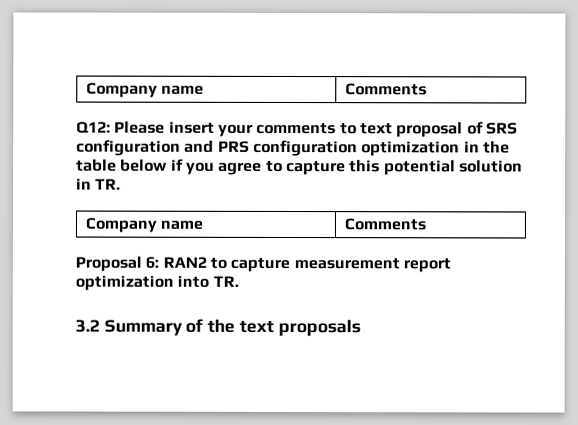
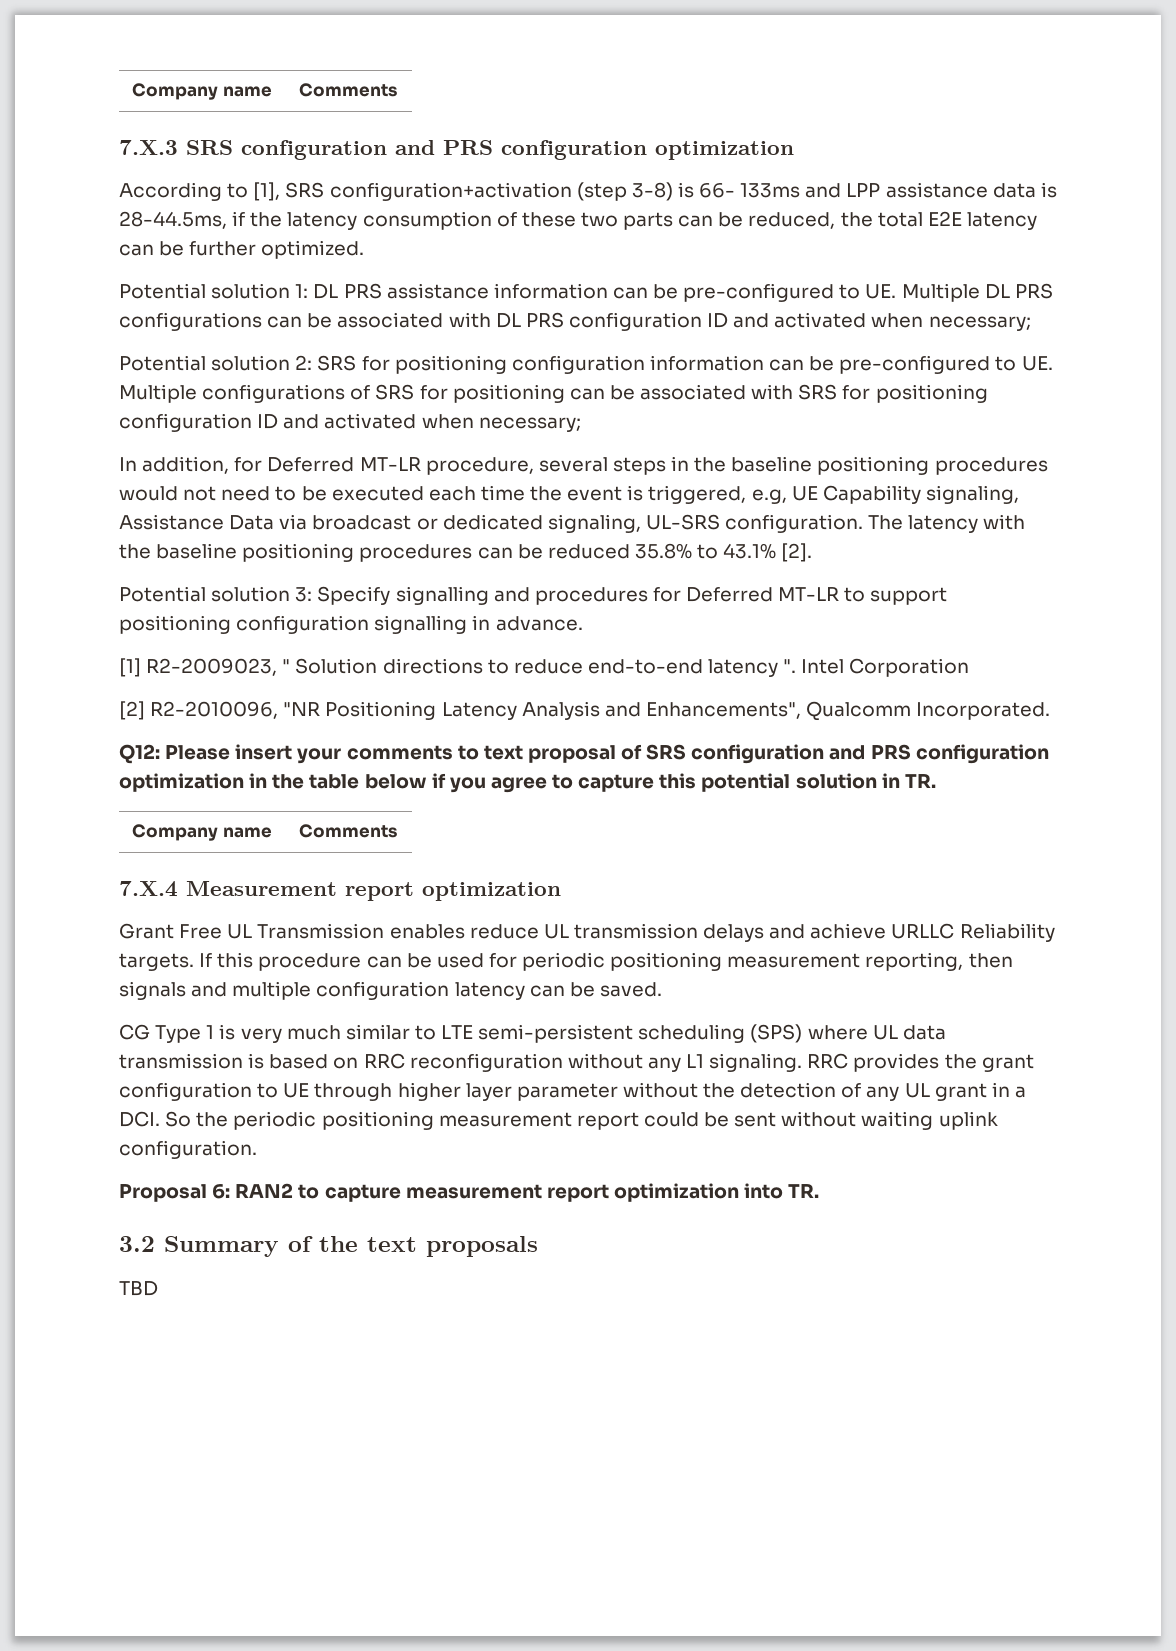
[85,82,205,98] [344,83,427,96] Company name | Comments -> [131,83,272,100] [298,83,397,97] [119,140,794,160] [119,182,1057,201] [119,211,1037,230] [119,240,365,259] [119,283,1053,302] [119,312,1031,331] [119,355,1053,374] [119,384,988,403] [119,413,581,432] [119,456,1048,475] [119,485,1019,504] [119,514,1026,533] [119,543,813,562] [119,586,948,605] [119,615,583,634] [119,658,970,677] [119,701,1051,721] Company name | Comments // 7.X.3 SRS configuration and PRS configuration optimization // According to [1], SRS configuration+activation (step 3-8) is 66- 133ms and LPP assistance data is 28-44.5ms, if the latency consumption of these two parts can be reduced, the total E2E latency can be further optimized. // Potential solution 1: DL PRS assistance information can be pre-configured to UE. Multiple DL PRS configurations can be associated with DL PRS configuration ID and activated when necessary; // Potential solution 2: SRS for positioning configuration information can be pre-configured to UE. Multiple configurations of SRS for positioning can be associated with SRS for positioning configuration ID and activated when necessary; // In addition, for Deferred MT-LR procedure, several steps in the baseline positioning procedures would not need to be executed each time the event is triggered, e.g, UE Capability signaling, Assistance Data via broadcast or dedicated signaling, UL-SRS configuration. The latency with the baseline positioning procedures can be reduced 35.8% to 43.1% [2]. // Potential solution 3: Specify signalling and procedures for Deferred MT-LR to support positioning configuration signalling in advance. // [1] R2-2009023, " Solution directions to reduce end-to-end latency ". Intel Corporation // [2] R2-2010096, "NR Positioning Latency Analysis and Enhancements", Qualcomm Incorporated.
(426, 224) none -> [119,881,561,901] [119,923,1055,942] [119,952,1013,971] [119,981,662,1000] [119,1024,946,1043] [119,1053,1034,1072] [119,1082,1026,1101] [119,1111,998,1130] [119,1140,257,1159] // 7.X.4 Measurement report optimization // Grant Free UL Transmission enables reduce UL transmission delays and achieve URLLC Reliability targets. If this procedure can be used for periodic positioning measurement reporting, then signals and multiple configuration latency can be saved. // CG Type 1 is very much similar to LTE semi-persistent scheduling (SPS) where UL data transmission is based on RRC reconfiguration without any L1 signaling. RRC provides the grant configuration to UE through higher layer parameter without the detection of any UL grant in a DCI. So the periodic positioning measurement report could be sent without waiting uplink configuration.
(361, 327) none -> [119,1281,158,1296] // TBD

